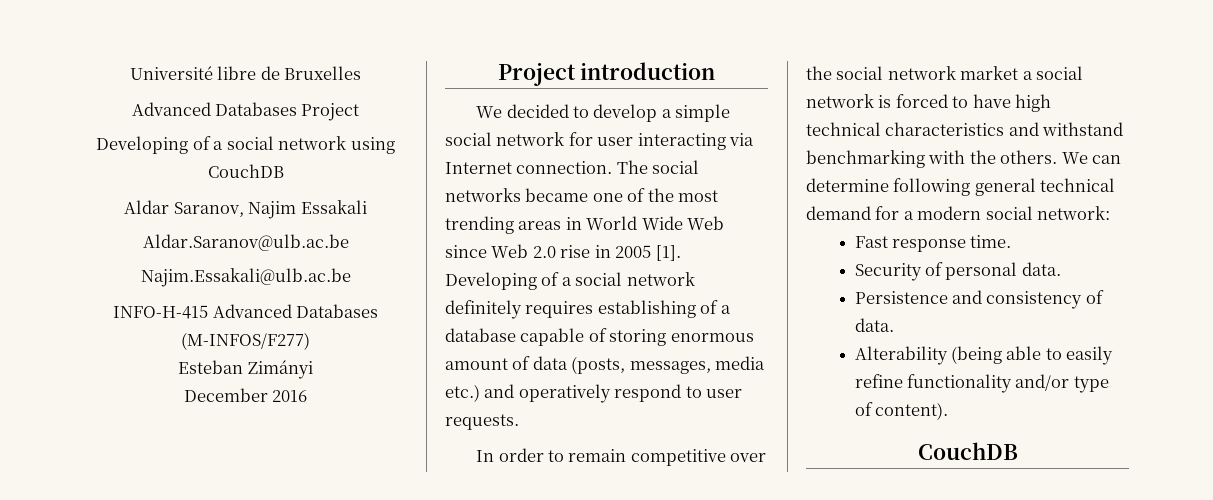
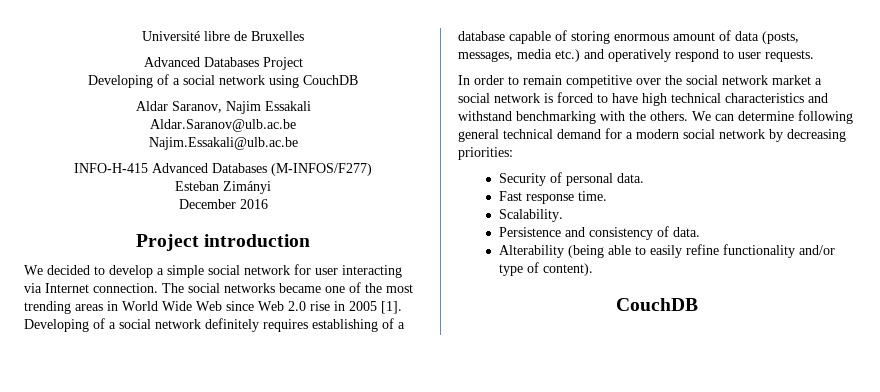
[1037,206,1111,220] network: -> [719,129,846,142] [458,147,513,160] [498,172,644,186] network by decreasing priorities: // Security of personal data.
[854,262,1061,281] Security of personal data. -> [498,209,563,222] Scalability.

